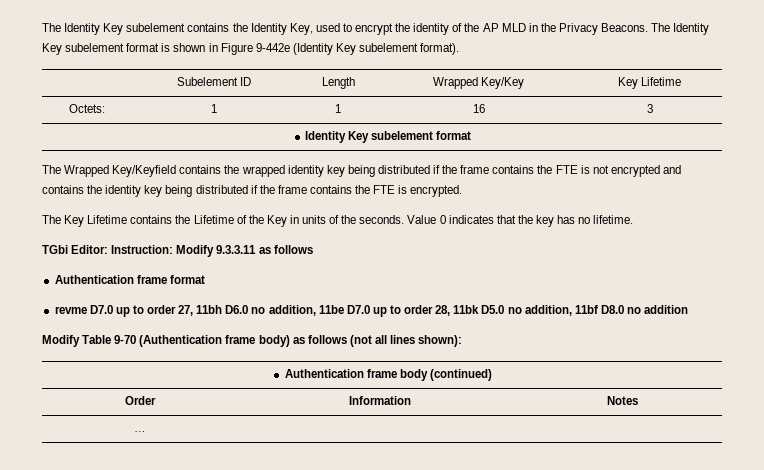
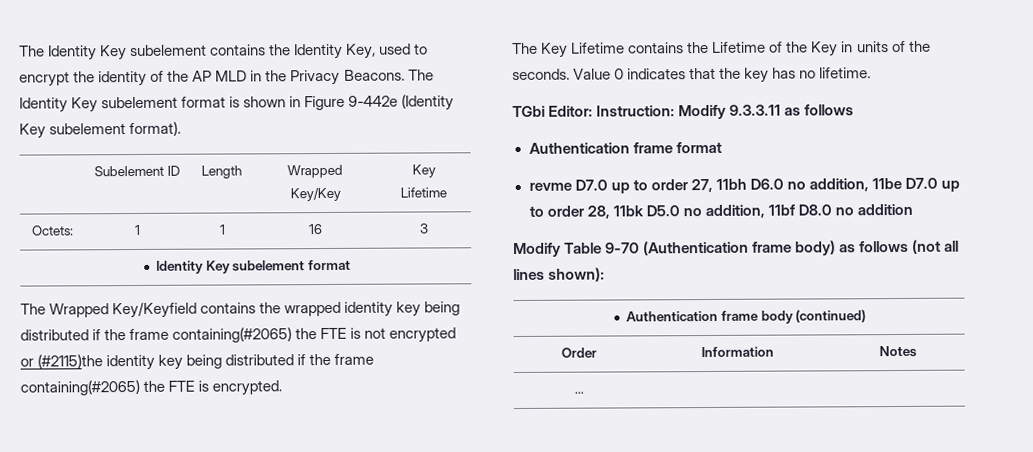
[492,165,535,174] contains -> [172,327,293,343] containing(#2065)
[662,165,681,174] [42,185,352,197] and contains the identity key being distributed if the frame contains -> [20,353,375,371] [20,379,140,396] or (#2115)the identity key being distributed if the frame containing(#2065)

